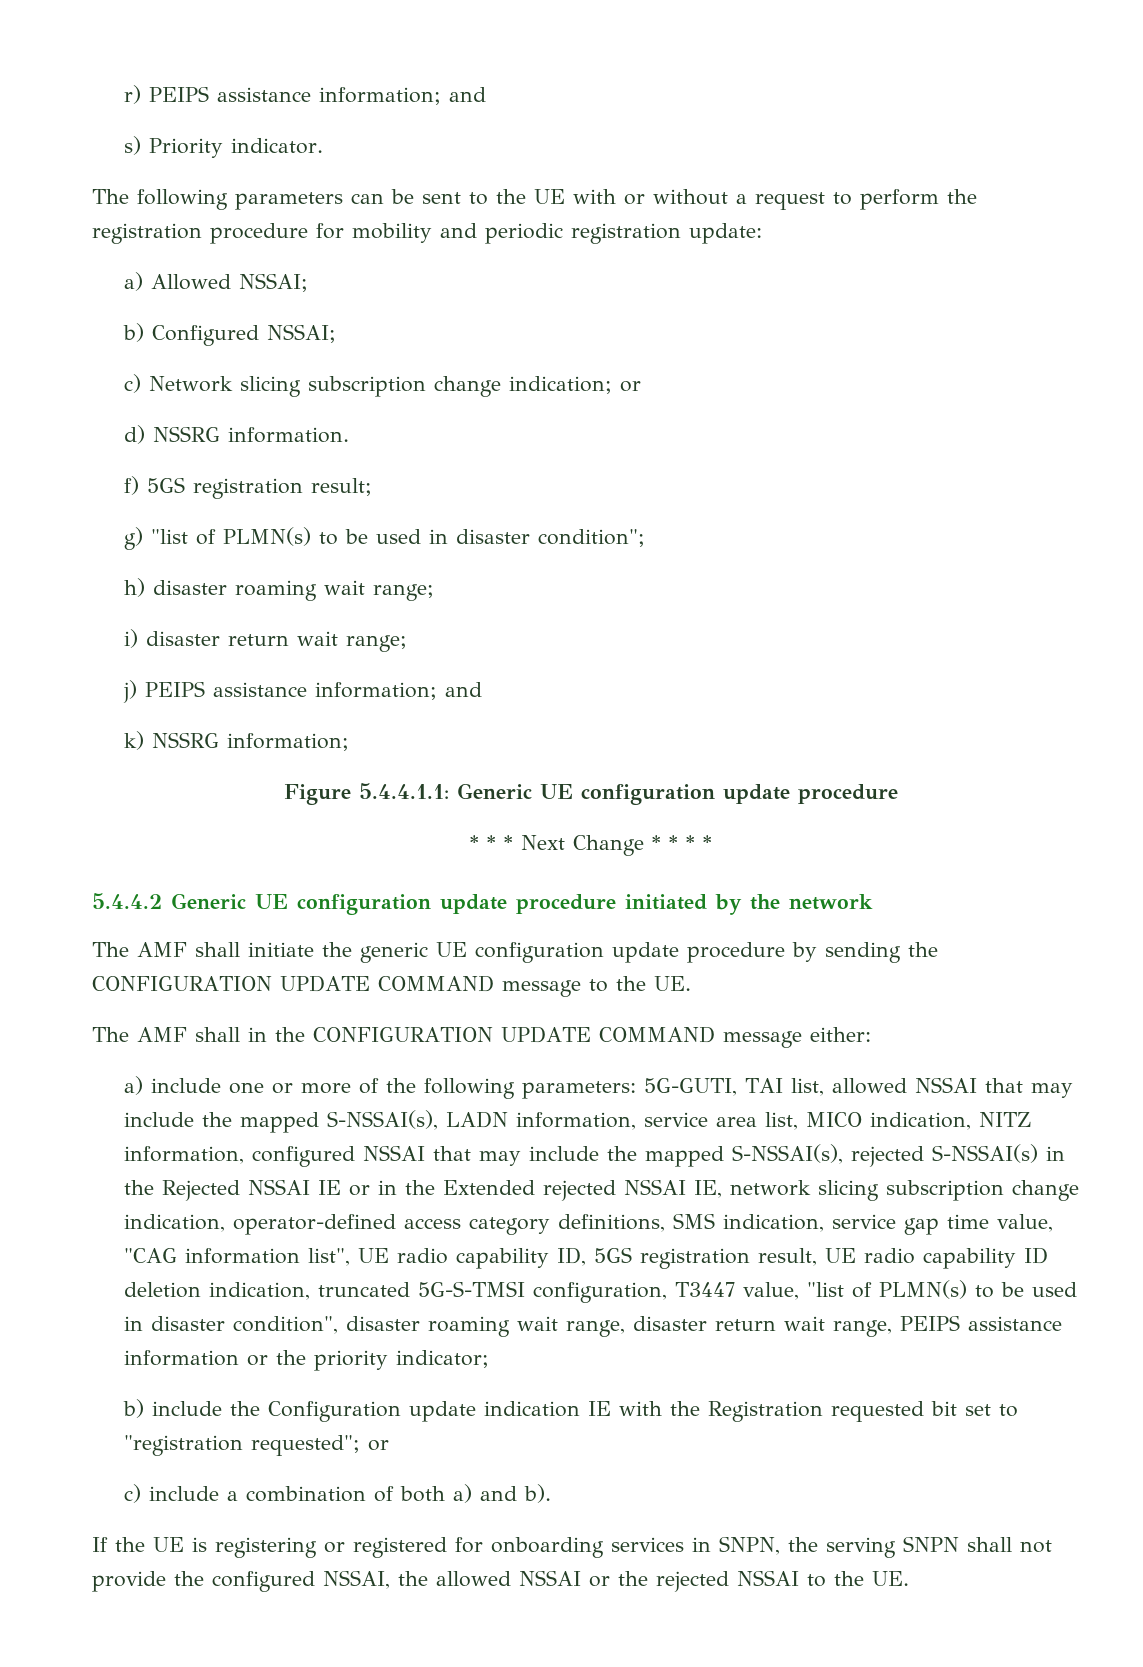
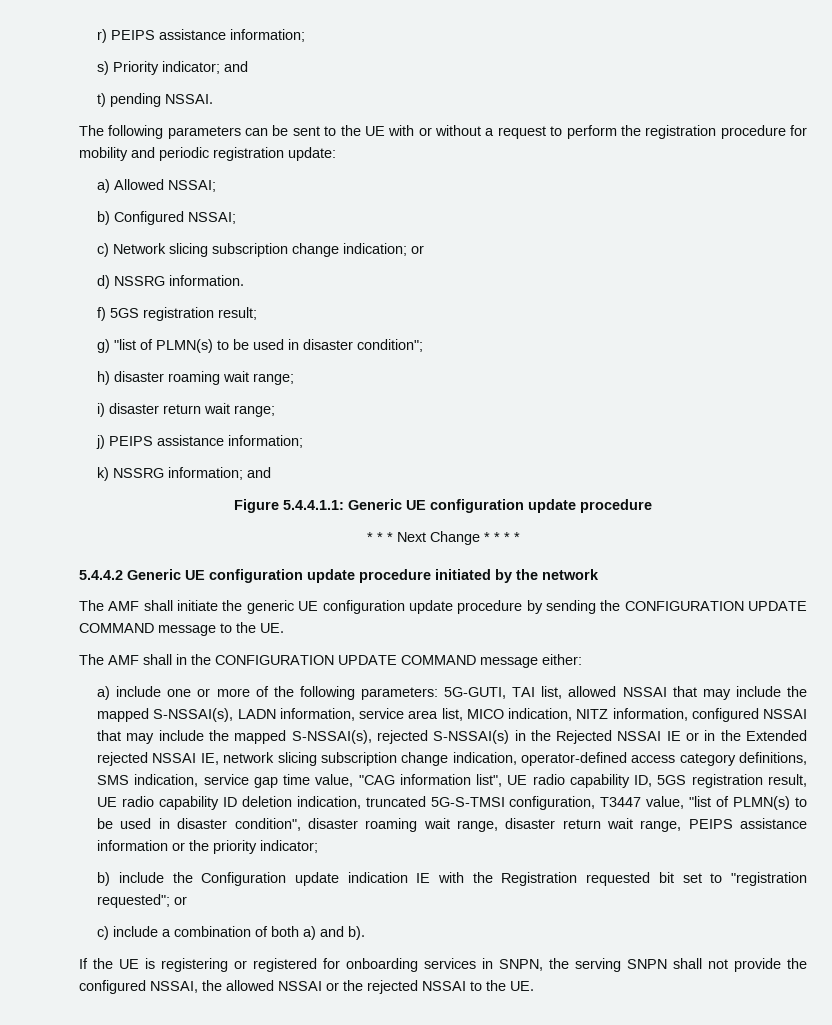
[448,87,486,102] and -> (306, 35) none
[230,138,323,154] indicator. -> [162,61,249,74] [97,93,214,107] indicator; and // t) pending NSSAI.
[444,682,482,697] and -> (304, 441) none
(349, 742) none -> [247,467,272,478] and

